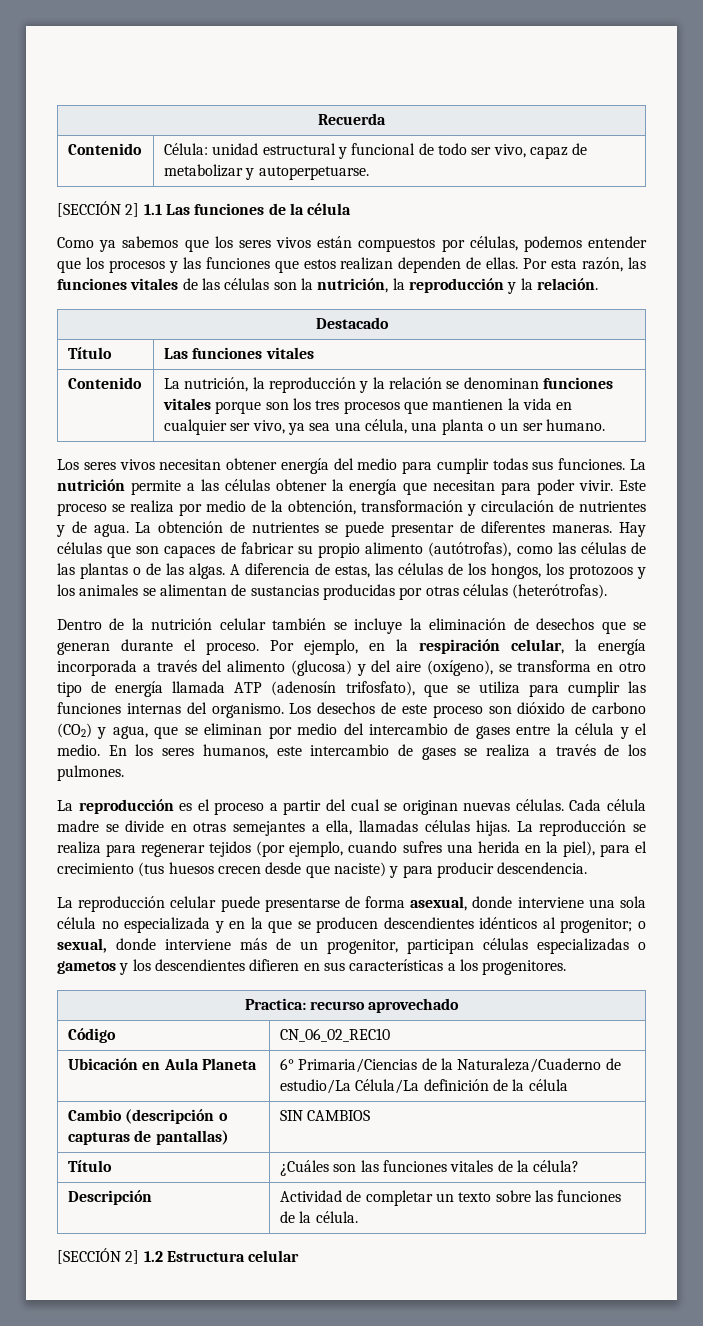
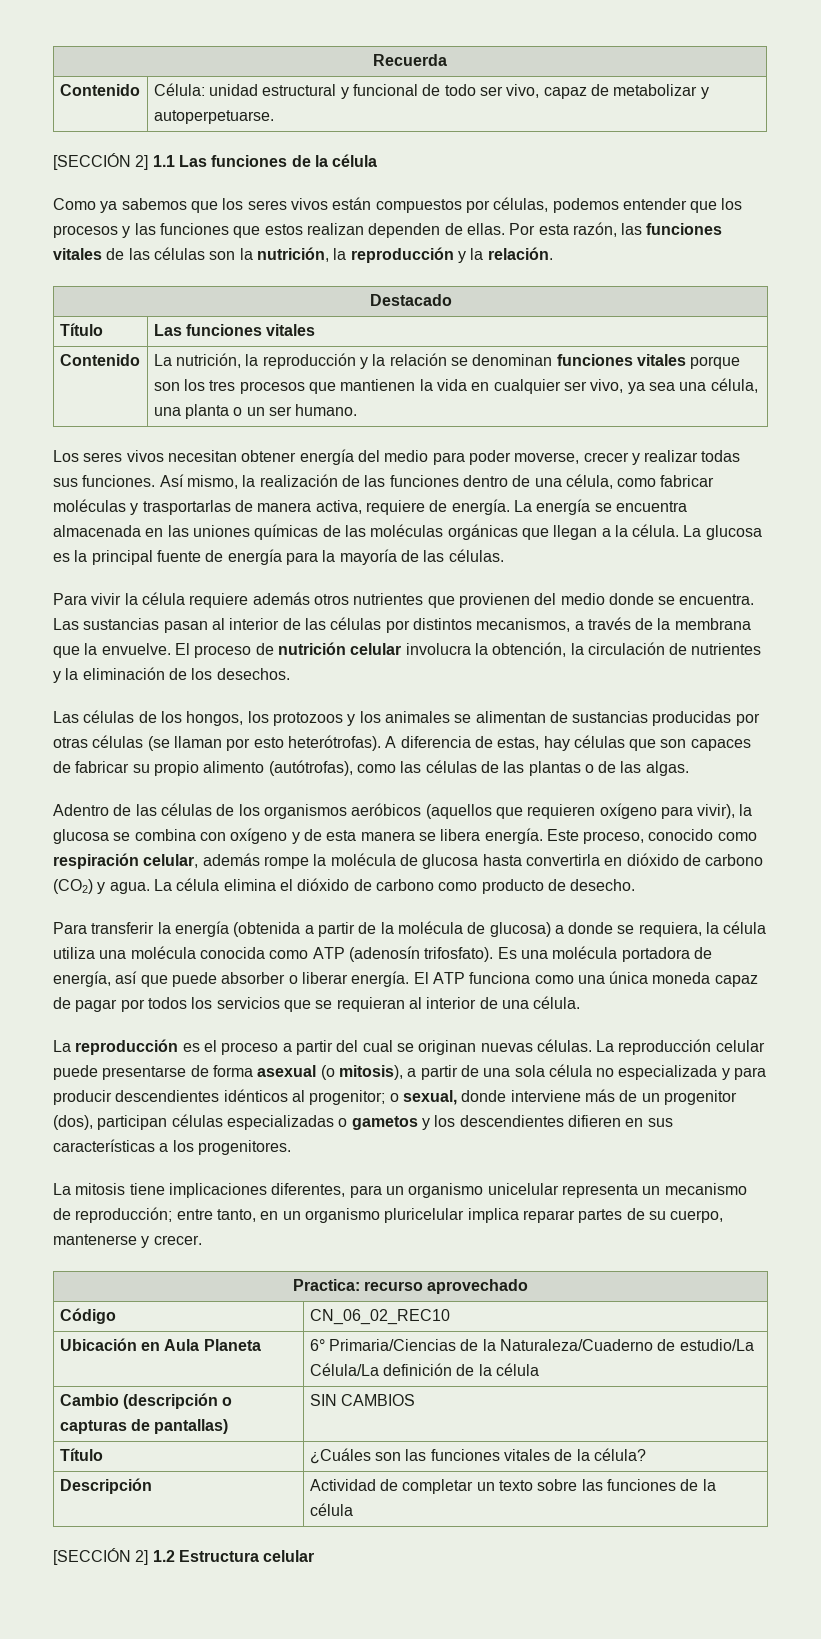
[436,458,646,474] [57,479,646,495] [57,500,646,516] [56,521,646,537] cumplir todas sus funciones. La nutrición permite a las células obtener la energía que necesitan para poder vivir. Este proceso se realiza por medio de la obtención, transformación y circulación de nutrientes y de agua. La obtención de nutrientes se puede presentar de diferentes maneras. Hay -> [468,450,741,465] [53,474,715,489] [53,499,687,515] [53,524,762,540] [53,549,504,565] [53,592,755,608] [53,617,751,633] [53,642,762,658] [53,667,290,683] [53,710,760,726] [53,735,570,751] poder moverse, crecer y realizar todas sus funciones. Así mismo, la realización de las funciones dentro de una célula, como fabricar moléculas y trasportarlas de manera activa, requiere de energía. La energía se encuentra almacenada en las uniones químicas de las moléculas orgánicas que llegan a la célula. La glucosa es la principal fuente de energía para la mayoría de las células. // Para vivir la célula requiere además otros nutrientes que provienen del medio donde se encuentra. Las sustancias pasan al interior de las células por distintos mecanismos, a través de la membrana que la envuelve. El proceso de nutrición celular involucra la obtención, la circulación de nutrientes y la eliminación de los desechos. // Las células de los hongos, los protozoos y los animales se alimentan de sustancias producidas por otras células (se llaman por esto heterótrofas). A diferencia de estas, hay
[230,563,646,579] [57,584,608,600] [57,618,646,634] [57,639,646,655] [57,660,646,676] [57,681,646,697] [57,702,512,718] A diferencia de estas, las células de los hongos, los protozoos y los animales se alimentan de sustancias producidas por otras células (heterótrofas). // Dentro de la nutrición celular también se incluye la eliminación de desechos que se generan durante el proceso. Por ejemplo, en la respiración celular, la energía incorporada a través del alimento (glucosa) y del aire (oxígeno), se transforma en otro tipo de energía llamada ATP (adenosín trifosfato), que se utiliza para cumplir las funciones internas del organismo. Los desechos de este proceso son -> [53,803,753,819] [53,828,757,844] [53,853,623,869] // Adentro de las células de los organismos aeróbicos (aquellos que requieren oxígeno para vivir), la glucosa se combina con oxígeno y de esta manera se libera energía. Este proceso, conocido como respiración celular, además rompe la molécula de glucosa hasta convertirla en
[112,723,647,739] [57,744,646,760] [57,765,124,781] agua, que se eliminan por medio del intercambio de gases entre la célula y el medio. En los seres humanos, este intercambio de gases se realiza a través de los pulmones. -> [109,878,636,894] [53,921,767,937] [53,946,712,962] [53,971,758,987] [53,996,581,1012] agua. La célula elimina el dióxido de carbono como producto de desecho. // Para transferir la energía (obtenida a partir de la molécula de glucosa) a donde se requiera, la célula utiliza una molécula conocida como ATP (adenosín trifosfato). Es una molécula portadora de energía, así que puede absorber o liberar energía. El ATP funciona como una única moneda capaz de pagar por todos los servicios que se requieran al interior de una célula.
[569,799,646,811] [57,820,647,836] [57,841,647,857] [57,862,588,878] Cada célula madre se divide en otras semejantes a ella, llamadas células hijas. La reproducción se realiza para regenerar tejidos (por ejemplo, cuando sufres una herida en la piel), para el crecimiento (tus huesos crecen desde que naciste) y para producir descendencia. // -> (592, 1045) none
[410,896,584,911] asexual, donde interviene -> [257,1065,479,1080] asexual (o mitosis), a partir de
[229,917,379,933] en la que se producen -> [734,1067,767,1080] [53,1090,112,1105] para producir
[327,939,398,954] progenitor, -> [663,1090,737,1105] [53,1115,93,1130] progenitor (dos),
(567, 967) none -> [53,1183,747,1198] [53,1207,724,1223] [53,1234,202,1248] // La mitosis tiene implicaciones diferentes, para un organismo unicelular representa un mecanismo de reproducción; entre tanto, en un organismo pluricelular implica reparar partes de su cuerpo, mantenerse y crecer.
[315,1211,358,1223] célula. -> [309,1503,353,1516] célula

